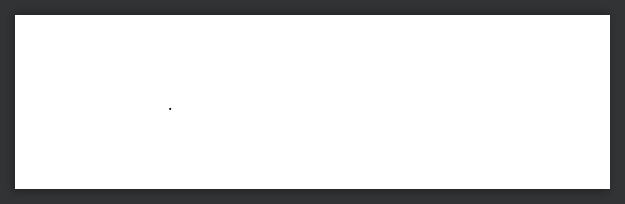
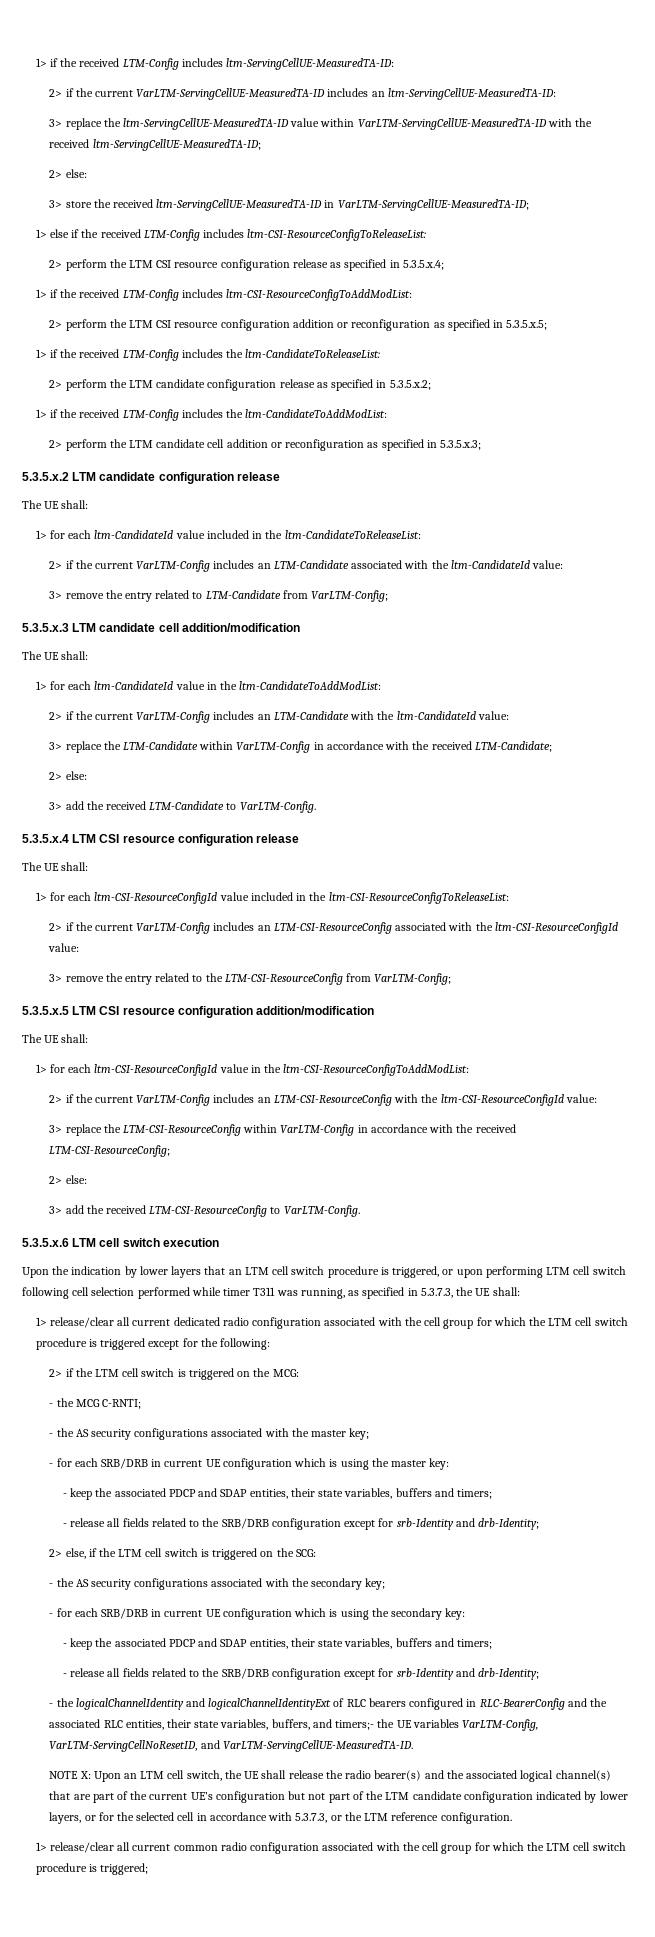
[168,107,173,110] . -> [35,58,395,70] [49,88,556,100] [49,118,593,130] [49,139,261,151] [49,169,87,178] [49,199,529,211] [35,229,427,241] [49,259,444,271] [35,289,413,301] [49,319,548,331] [35,349,381,361] [49,379,431,391] [35,409,388,421] [49,439,482,451] [22,472,280,484] [22,500,89,509] [35,530,421,539] [49,560,564,572] [49,590,389,602] [22,623,300,632] [22,651,89,660] [35,681,382,690] [49,711,509,723] [49,741,552,753] [49,771,87,780] [49,801,316,813] [22,834,300,846] [22,862,89,871] [35,892,509,904] [49,922,618,934] [48,943,80,952] [49,973,452,985] [22,1006,375,1018] [22,1034,89,1043] [35,1064,470,1076] [49,1094,597,1106] [49,1124,516,1136] [49,1145,171,1157] [49,1175,87,1184] [49,1205,360,1217] [22,1238,219,1247] [22,1266,626,1278] [22,1287,520,1299] [35,1317,628,1329] [35,1338,271,1350] [49,1368,299,1380] [49,1398,142,1409] [49,1428,370,1440] [49,1458,450,1470] [62,1488,493,1500] [62,1518,540,1530] [49,1548,316,1560] [49,1578,386,1590] [49,1608,466,1620] [62,1638,493,1650] [62,1668,540,1680] [49,1698,608,1710] [49,1719,539,1731] [49,1740,413,1752] [49,1770,611,1782] [49,1791,628,1803] [49,1812,512,1824] [35,1842,626,1854] [35,1863,149,1875] 1> if the received LTM-Config includes ltm-ServingCellUE-MeasuredTA-ID: // 2> if the current VarLTM-ServingCellUE-MeasuredTA-ID includes an ltm-ServingCellUE-MeasuredTA-ID: // 3> replace the ltm-ServingCellUE-MeasuredTA-ID value within VarLTM-ServingCellUE-MeasuredTA-ID with the received ltm-ServingCellUE-MeasuredTA-ID; // 2> else: // 3> store the received ltm-ServingCellUE-MeasuredTA-ID in VarLTM-ServingCellUE-MeasuredTA-ID; // 1> else if the received LTM-Config includes ltm-CSI-ResourceConfigToReleaseList: // 2> perform the LTM CSI resource configuration release as specified in 5.3.5.x.4; // 1> if the received LTM-Config includes ltm-CSI-ResourceConfigToAddModList: // 2> perform the LTM CSI resource configuration addition or reconfiguration as specified in 5.3.5.x.5; // 1> if the received LTM-Config includes the ltm-CandidateToReleaseList: // 2> perform the LTM candidate configuration release as specified in 5.3.5.x.2; // 1> if the received LTM-Config includes the ltm-CandidateToAddModList: // 2> perform the LTM candidate cell addition or reconfiguration as specified in 5.3.5.x.3; // 5.3.5.x.2 LTM candidate configuration release // The UE shall: // 1> for each ltm-CandidateId value included in the ltm-CandidateToReleaseList: // 2> if the current VarLTM-Config includes an LTM-Candidate associated with the ltm-CandidateId value: // 3> remove the entry related to LTM-Candidate from VarLTM-Config; // 5.3.5.x.3 LTM candidate cell addition/modification // The UE shall: // 1> for each ltm-CandidateId value in the ltm-CandidateToAddModList: // 2> if the current VarLTM-Config includes an LTM-Candidate with the ltm-CandidateId value: // 3> replace the LTM-Candidate within VarLTM-Config in accordance with the received LTM-Candidate; // 2> else: // 3> add the received LTM-Candidate to VarLTM-Config. // 5.3.5.x.4 LTM CSI resource configuration release // The UE shall: // 1> for each ltm-CSI-ResourceConfigId value included in the ltm-CSI-ResourceConfigToReleaseList: // 2> if the current VarLTM-Config includes an LTM-CSI-ResourceConfig associated with the ltm-CSI-ResourceConfigId value: // 3> remove the entry related to the LTM-CSI-ResourceConfig from VarLTM-Config; // 5.3.5.x.5 LTM CSI resource configuration addition/modification // The UE shall: // 1> for each ltm-CSI-ResourceConfigId value in the ltm-CSI-ResourceConfigToAddModList: // 2> if the current VarLTM-Config includes an LTM-CSI-ResourceConfig with the ltm-CSI-ResourceConfigId value: // 3> replace the LTM-CSI-ResourceConfig within VarLTM-Config in accordance with the received LTM-CSI-ResourceConfig; // 2> else: // 3> add the received LTM-CSI-ResourceConfig to VarLTM-Config. // 5.3.5.x.6 LTM cell switch execution // Upon the indication by lower layers that an LTM cell switch procedure is triggered, or upon performing LTM cell switch following cell selection performed while timer T311 was running, as specified in 5.3.7.3, the UE shall: // 1> release/clear all current dedicated radio configuration associated with the cell group for which the LTM cell switch procedure is triggered except for the following: // 2> if the LTM cell switch is triggered on the MCG: // - the MCG C-RNTI; // - the AS security configurations associated with the master key; // - for each SRB/DRB in current UE configuration which is using the master key: // - keep the associated PDCP and SDAP entities, their state variables, buffers and timers; // - release all fields related to the SRB/DRB configuration except for srb-Identity and drb-Identity; // 2> else, if the LTM cell switch is triggered on the SCG: // - the AS security configurations associated with the secondary key; // - for each SRB/DRB in current UE configuration which is using the secondary key: // - keep the associated PDCP and SDAP entities, their state variables, buffers and timers; // - release all fields related to the SRB/DRB configuration except for srb-Identity and drb-Identity; // - the logicalChannelIdentity and logicalChannelIdentityExt of RLC bearers configured in RLC-BearerConfig and the associated RLC entities, their state variables, buffers, and timers;- the UE variables VarLTM-Config, VarLTM-ServingCellNoResetID, and VarLTM-ServingCellUE-MeasuredTA-ID. // NOTE X: Upon an LTM cell switch, the UE shall release the radio bearer(s) and the associated logical channel(s) that are part of the current UE’s configuration but not part of the LTM candidate configuration indicated by lower layers, or for the selected cell in accordance with 5.3.7.3, or the LTM reference configuration. // 1> release/clear all current common radio configuration associated with the cell group for which the LTM cell switch procedure is triggered;

